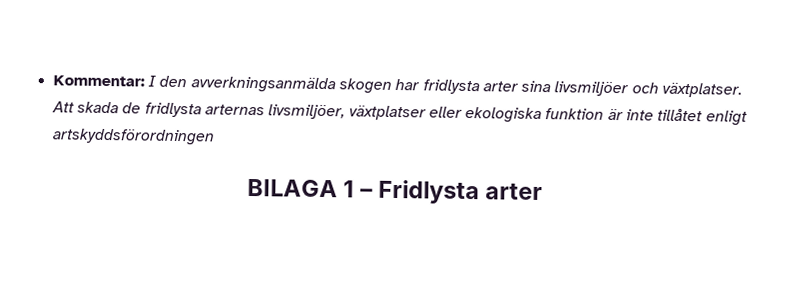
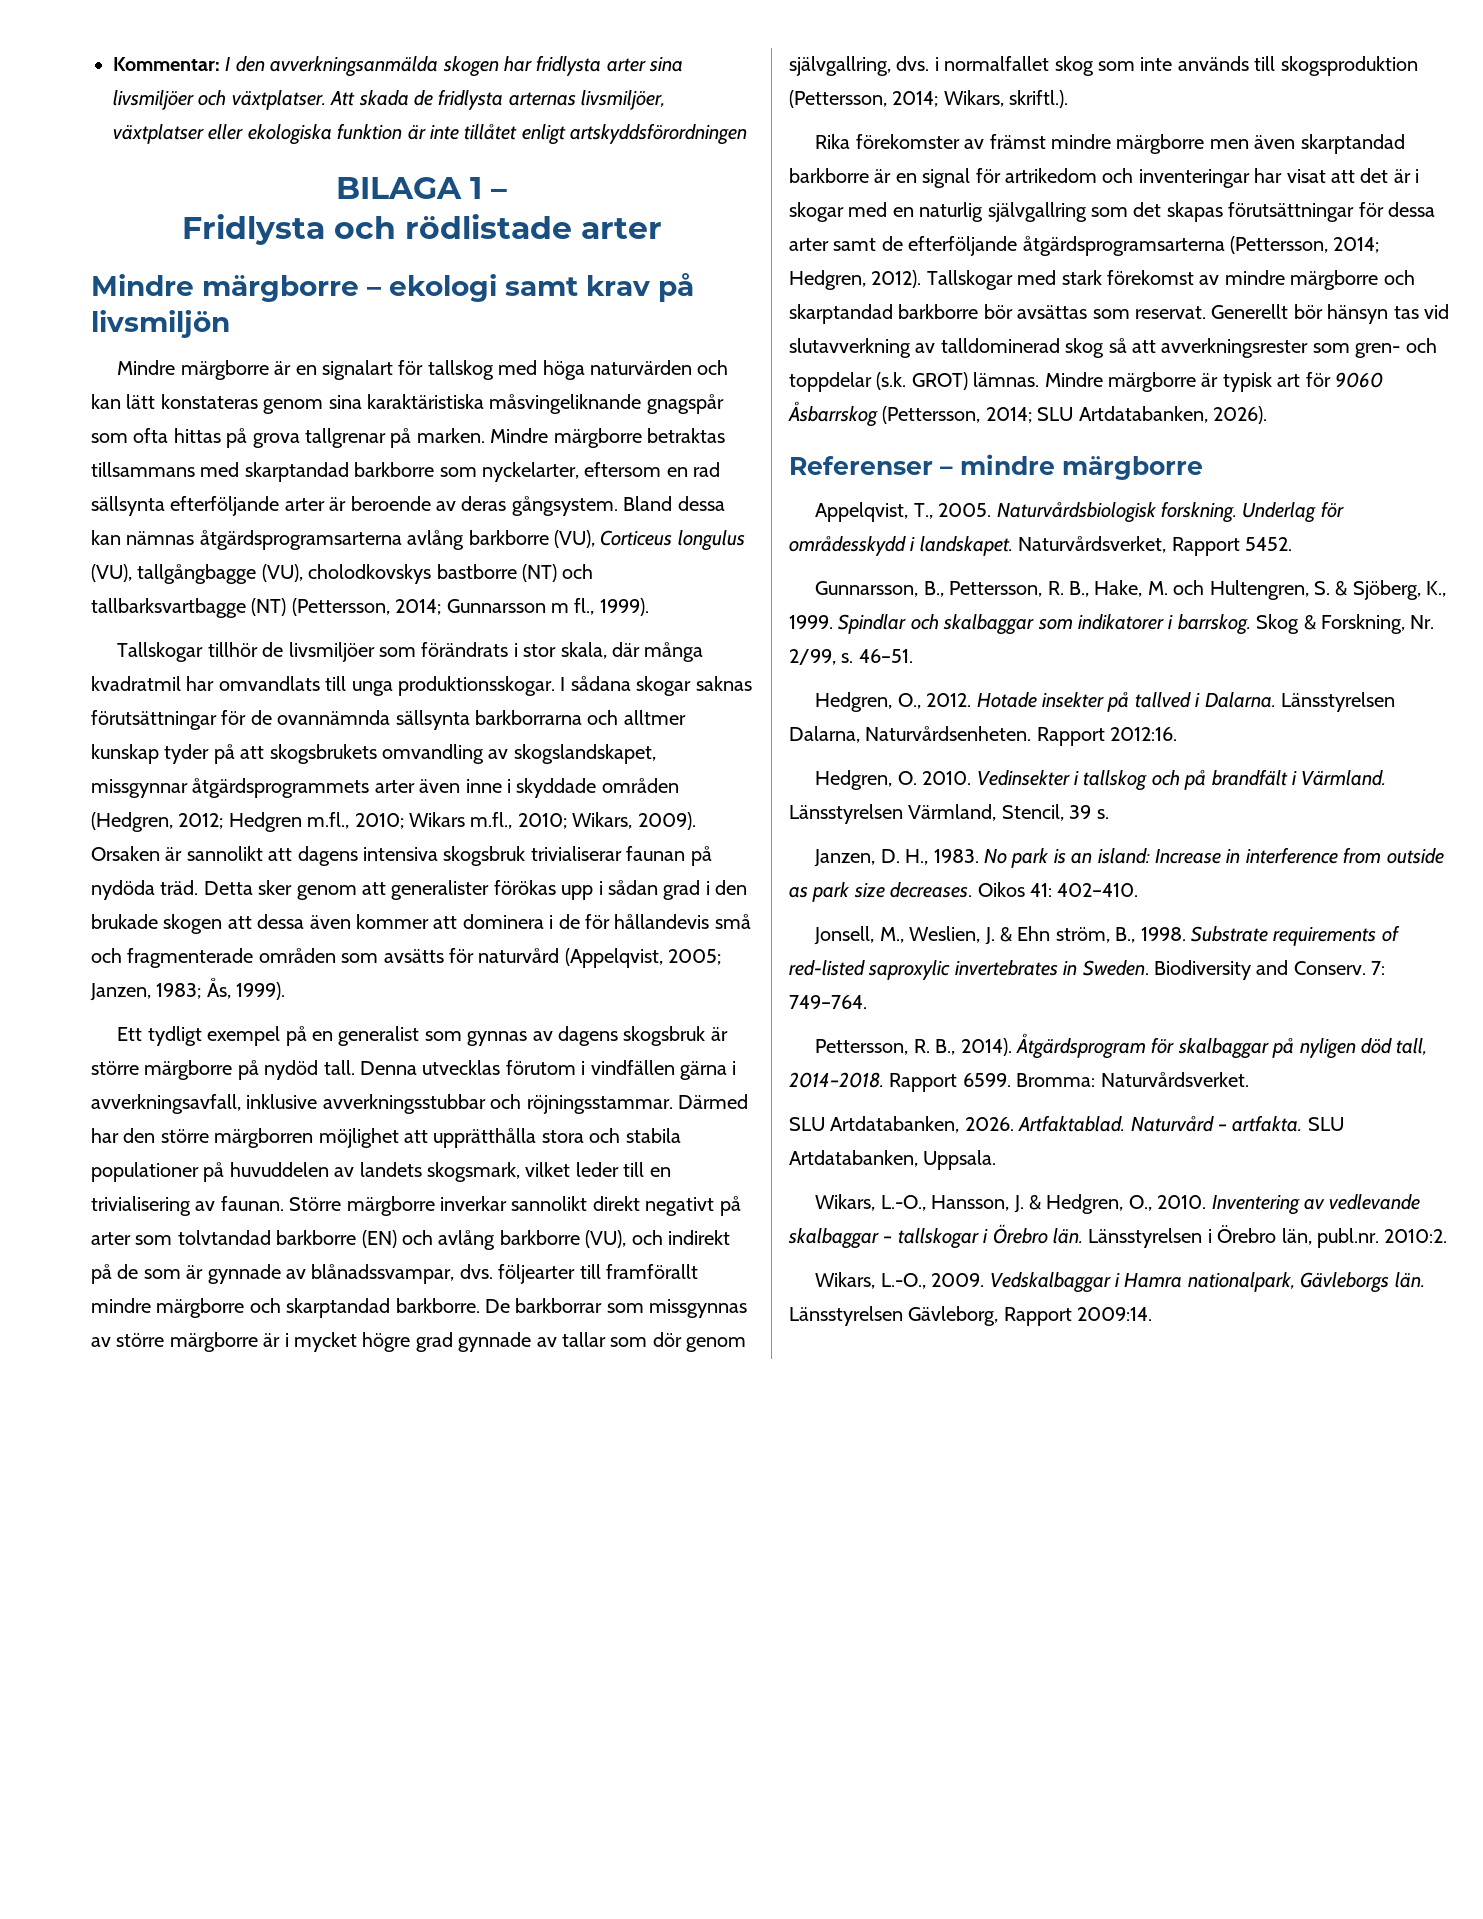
[377,179,544,205] Fridlysta arter -> [181,214,662,245] [91,273,694,302] [91,310,230,338] [117,360,729,380] [91,394,724,414] [91,428,725,448] [91,462,721,482] [91,496,725,516] [91,530,745,551] [91,564,594,584] [91,598,649,618] [117,642,704,662] [91,676,752,696] [91,710,686,730] [91,744,656,764] [91,778,679,798] [91,812,696,832] [91,846,712,866] [91,880,748,900] [91,914,751,934] [91,948,722,968] [90,978,286,1001] [117,1026,728,1046] [91,1060,737,1080] [91,1094,748,1114] [91,1128,681,1148] [91,1162,671,1182] [91,1196,741,1216] [91,1230,730,1250] [91,1264,698,1284] [91,1298,748,1318] [91,1332,747,1352] [789,56,1418,76] [789,90,1069,108] [815,134,1405,154] [789,168,1420,188] [789,202,1435,222] [789,236,1380,256] [789,270,1415,290] [789,304,1449,324] [789,338,1437,358] [789,372,1383,392] [788,401,1267,427] [789,454,1203,480] [815,501,1344,523] [789,535,1292,556] [815,580,1447,600] [789,614,1435,635] [789,649,913,665] [815,691,1396,712] [789,726,1178,746] [815,769,1387,791] [789,804,1109,824] [814,848,1444,868] [789,882,1139,902] [814,926,1400,946] [789,960,1386,980] [789,995,867,1009] [815,1033,1428,1059] [789,1072,1249,1092] [789,1115,1344,1133] [789,1150,997,1170] [815,1194,1421,1215] [788,1224,1448,1249] [815,1272,1425,1293] [789,1306,1153,1326] // Fridlysta och rödlistade arter // Mindre märgborre – ekologi samt krav på livsmiljön // Mindre märgborre är en signalart för tallskog med höga naturvärden och kan lätt konstateras genom sina karaktäristiska måsvingeliknande gnagspår som ofta hittas på grova tallgrenar på marken. Mindre märgborre betraktas tillsammans med skarptandad barkborre som nyckelarter, eftersom en rad sällsynta efterföljande arter är beroende av deras gångsystem. Bland dessa kan nämnas åtgärdsprogramsarterna avlång barkborre (VU), Corticeus longulus (VU), tallgångbagge (VU), cholodkovskys bastborre (NT) och tallbarksvartbagge (NT) (Pettersson, 2014; Gunnarsson m fl., 1999). // Tallskogar tillhör de livsmiljöer som förändrats i stor skala, där många kvadratmil har omvandlats till unga produktionsskogar. I sådana skogar saknas förutsättningar för de ovannämnda sällsynta barkborrarna och alltmer kunskap tyder på att skogsbrukets omvandling av skogslandskapet, missgynnar åtgärdsprogrammets arter även inne i skyddade områden (Hedgren, 2012; Hedgren m.fl., 2010; Wikars m.fl., 2010; Wikars, 2009). Orsaken är sannolikt att dagens intensiva skogsbruk trivialiserar faunan på nydöda träd. Detta sker genom att generalister förökas upp i sådan grad i den brukade skogen att dessa även kommer att dominera i de för hållandevis små och fragmenterade områden som avsätts för naturvård (Appelqvist, 2005; Janzen, 1983; Ås, 1999). // Ett tydligt exempel på en generalist som gynnas av dagens skogsbruk är större märgborre på nydöd tall. Denna utvecklas förutom i vindfällen gärna i avverkningsavfall, inklusive avverkningsstubbar och röjningsstammar. Därmed har den större märgborren möjlighet att upprätthålla stora och stabila populationer på huvuddelen av landets skogsmark, vilket leder till en trivialisering av faunan. Större märgborre inverkar sannolikt direkt negativt på arter som tolvtandad barkborre (EN) och avlång barkborre (VU), och indirekt på de som är gynnade av blånadssvampar, dvs. följearter till framförallt mindre märgborre och skarptandad barkborre. De barkborrar som missgynnas av större märgborre är i mycket högre grad gynnade av tallar som dör genom självgallring, dvs. i normalfallet skog som inte används till skogsproduktion (Pettersson, 2014; Wikars, skriftl.). // Rika förekomster av främst mindre märgborre men även skarptandad barkborre är en signal för artrikedom och inventeringar har visat att det är i skogar med en naturlig självgallring som det skapas förutsättningar för dessa arter samt de efterföljande åtgärdsprogramsarterna (Pettersson, 2014; Hedgren, 2012). Tallskogar med stark förekomst av mindre märgborre och skarptandad barkborre bör avsättas som reservat. Generellt bör hänsyn tas vid slutavverkning av talldominerad skog så att avverkningsrester som gren- och toppdelar (s.k. GROT) lämnas. Mindre märgborre är typisk art för 9060 Åsbarrskog (Pettersson, 2014; SLU Artdatabanken, 2026). // Referenser – mindre märgborre // Appelqvist, T., 2005. Naturvårdsbiologisk forskning. Underlag för områdesskydd i landskapet. Naturvårdsverket, Rapport 5452. // Gunnarsson, B., Pettersson, R. B., Hake, M. och Hultengren, S. & Sjöberg, K., 1999. Spindlar och skalbaggar som indikatorer i barrskog. Skog & Forskning, Nr. 2/99, s. 46–51. // Hedgren, O., 2012. Hotade insekter på tallved i Dalarna. Länsstyrelsen Dalarna, Naturvårdsenheten. Rapport 2012:16. // Hedgren, O. 2010. Vedinsekter i tallskog och på brandfält i Värmland. Länsstyrelsen Värmland, Stencil, 39 s. // Janzen, D. H., 1983. No park is an island: Increase in interference from outside as park size decreases. Oikos 41: 402–410. // Jonsell, M., Weslien, J. & Ehn ström, B., 1998. Substrate requirements of red-listed saproxylic invertebrates in Sweden. Biodiversity and Conserv. 7: 749–764. // Pettersson, R. B., 2014). Åtgärdsprogram för skalbaggar på nyligen död tall, 2014–2018. Rapport 6599. Bromma: Naturvårdsverket. // SLU Artdatabanken, 2026. Artfaktablad. Naturvård – artfakta. SLU Artdatabanken, Uppsala. // Wikars, L.-O., Hansson, J. & Hedgren, O., 2010. Inventering av vedlevande skalbaggar – tallskogar i Örebro län. Länsstyrelsen i Örebro län, publ.nr. 2010:2. // Wikars, L.-O., 2009. Vedskalbaggar i Hamra nationalpark, Gävleborgs län. Länsstyrelsen Gävleborg, Rapport 2009:14.

